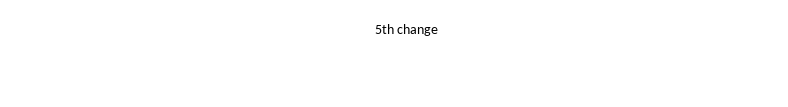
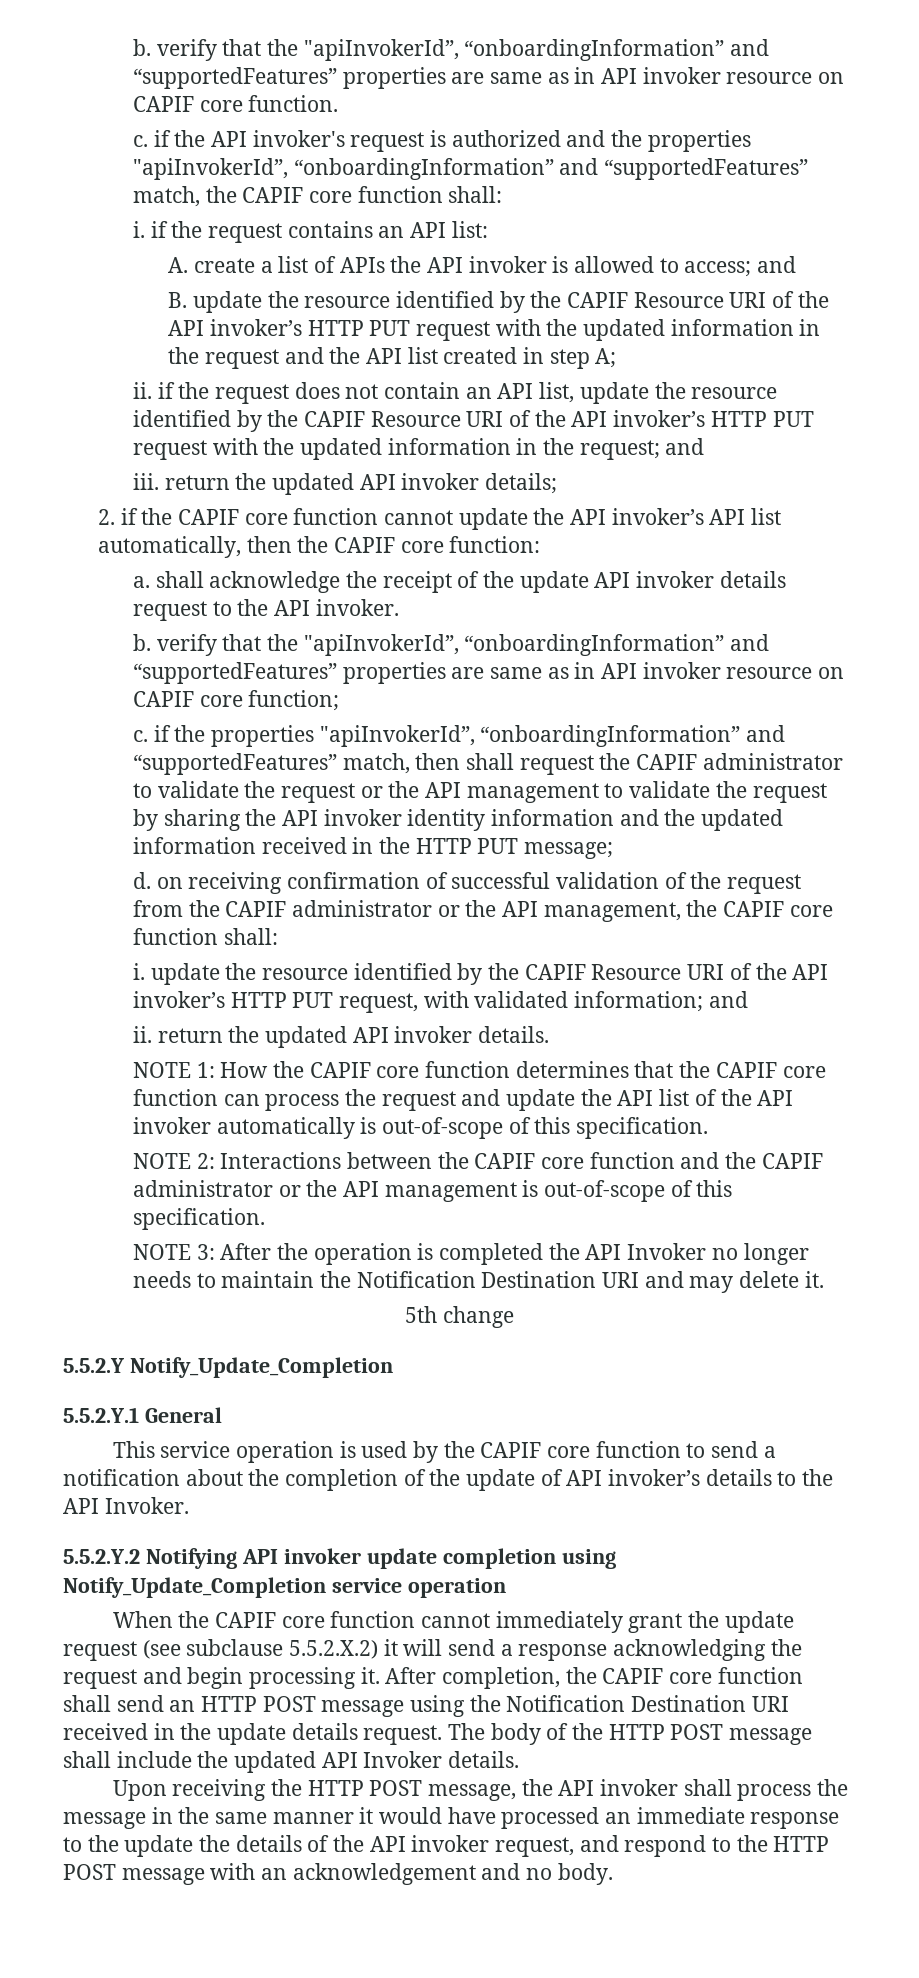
[374,24,439,36] 5th change -> [133,39,770,61] [133,67,845,89] [133,95,339,112] [133,130,751,152] [133,158,809,180] [133,186,503,207] [133,221,488,243] [168,256,796,277] [168,291,829,313] [168,319,821,341] [168,347,617,369] [133,382,778,404] [133,410,814,432] [133,438,705,460] [133,473,558,495] [98,508,782,530] [98,536,541,558] [133,571,786,593] [133,599,399,621] [133,634,770,656] [133,662,845,684] [133,690,340,711] [133,725,786,747] [133,753,843,775] [133,781,827,803] [133,809,784,831] [133,837,614,859] [133,872,802,894] [133,900,833,922] [133,928,278,945] [133,963,829,985] [133,991,748,1013] [133,1026,550,1048] [133,1061,826,1078] [133,1089,794,1111] [133,1117,709,1139] [133,1152,823,1169] [133,1180,733,1202] [133,1208,266,1230] [133,1243,809,1265] [133,1271,824,1293] [405,1306,514,1328] [63,1357,393,1378] [63,1407,222,1423] [112,1441,776,1463] [63,1469,834,1491] [63,1497,189,1514] [63,1548,616,1569] [63,1577,506,1598] [112,1611,794,1633] [63,1639,802,1661] [63,1667,803,1689] [63,1695,789,1717] [63,1723,813,1745] [63,1751,520,1773] [112,1779,848,1801] [63,1807,840,1829] [63,1835,830,1857] [63,1863,613,1885] b. verify that the "apiInvokerId”, “onboardingInformation” and “supportedFeatures” properties are same as in API invoker resource on CAPIF core function. // c. if the API invoker's request is authorized and the properties "apiInvokerId”, “onboardingInformation” and “supportedFeatures” match, the CAPIF core function shall: // i. if the request contains an API list: // A. create a list of APIs the API invoker is allowed to access; and // B. update the resource identified by the CAPIF Resource URI of the API invoker’s HTTP PUT request with the updated information in the request and the API list created in step A; // ii. if the request does not contain an API list, update the resource identified by the CAPIF Resource URI of the API invoker’s HTTP PUT request with the updated information in the request; and // iii. return the updated API invoker details; // 2. if the CAPIF core function cannot update the API invoker’s API list automatically, then the CAPIF core function: // a. shall acknowledge the receipt of the update API invoker details request to the API invoker. // b. verify that the "apiInvokerId”, “onboardingInformation” and “supportedFeatures” properties are same as in API invoker resource on CAPIF core function; // c. if the properties "apiInvokerId”, “onboardingInformation” and “supportedFeatures” match, then shall request the CAPIF administrator to validate the request or the API management to validate the request by sharing the API invoker identity information and the updated information received in the HTTP PUT message; // d. on receiving confirmation of successful validation of the request from the CAPIF administrator or the API management, the CAPIF core function shall: // i. update the resource identified by the CAPIF Resource URI of the API invoker’s HTTP PUT request, with validated information; and // ii. return the updated API invoker details. // NOTE 1: How the CAPIF core function determines that the CAPIF core function can process the request and update the API list of the API invoker automatically is out-of-scope of this specification. // NOTE 2: Interactions between the CAPIF core function and the CAPIF administrator or the API management is out-of-scope of this specification. // NOTE 3: After the operation is completed the API Invoker no longer needs to maintain the Notification Destination URI and may delete it. // 5th change // 5.5.2.Y Notify_Update_Completion // 5.5.2.Y.1 General // This service operation is used by the CAPIF core function to send a notification about the completion of the update of API invoker’s details to the API Invoker. // 5.5.2.Y.2 Notifying API invoker update completion using Notify_Update_Completion service operation // When the CAPIF core function cannot immediately grant the update request (see subclause 5.5.2.X.2) it will send a response acknowledging the request and begin processing it. After completion, the CAPIF core function shall send an HTTP POST message using the Notification Destination URI received in the update details request. The body of the HTTP POST message shall include the updated API Invoker details. // Upon receiving the HTTP POST message, the API invoker shall process the message in the same manner it would have processed an immediate response to the update the details of the API invoker request, and respond to the HTTP POST message with an acknowledgement and no body.

